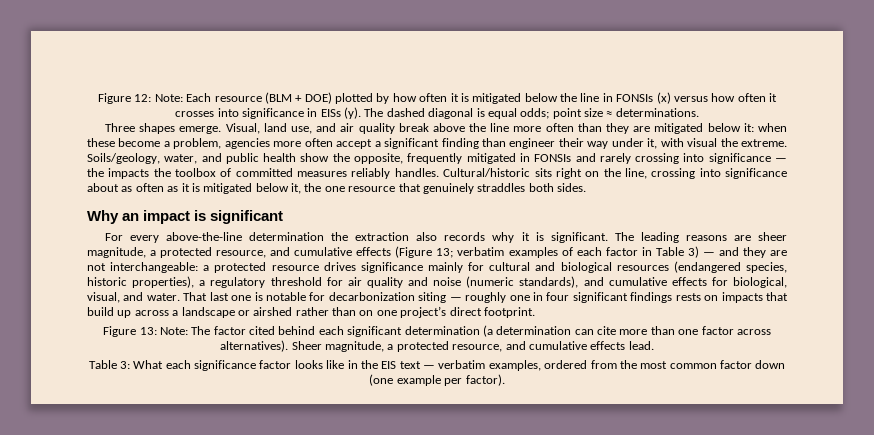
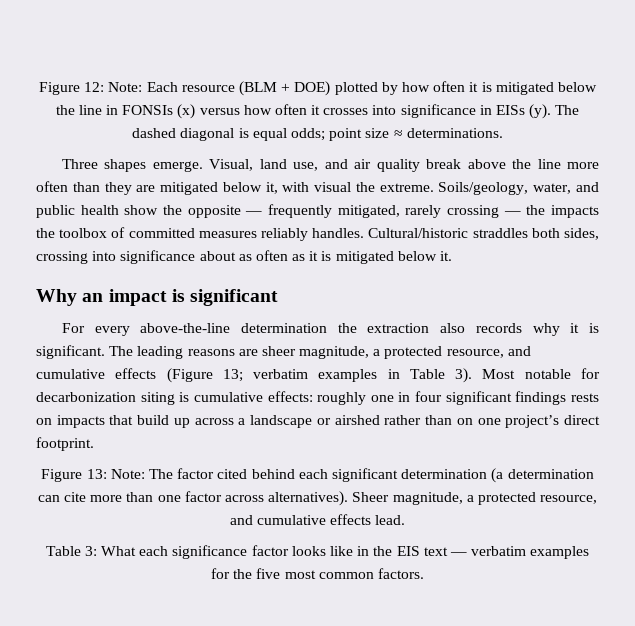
[743,123,787,132] [87,138,644,149] it: when these become a problem, agencies more often accept a significant finding than engineer their way under -> (262, 187) none
[354,153,771,164] opposite, frequently mitigated in FONSIs and rarely crossing into significance -> [187,204,500,218] opposite — frequently mitigated, rarely crossing
[534,168,647,179] sits right on the line, -> [472,228,599,240] straddles both sides,
[291,183,586,194] it, the one resource that genuinely straddles both sides. -> [440,251,453,261] it.
[561,246,787,258] [87,261,787,273] [87,276,787,288] [87,292,263,303] of each factor in Table 3) — and they are not interchangeable: a protected resource drives significance mainly for cultural and biological resources (endangered species, historic properties), a regulatory threshold for air quality and noise (numeric standards), and cumulative effects for biological, visual, and water. That last one is -> [387,368,516,383] in Table 3). Most
[449,297,462,301] — -> [179,391,313,402] is cumulative effects:
[488,360,786,371] [369,374,505,386] examples, ordered from the most common factor down (one example per factor). -> [530,546,590,559] [211,568,424,579] examples for the five most common factors.

